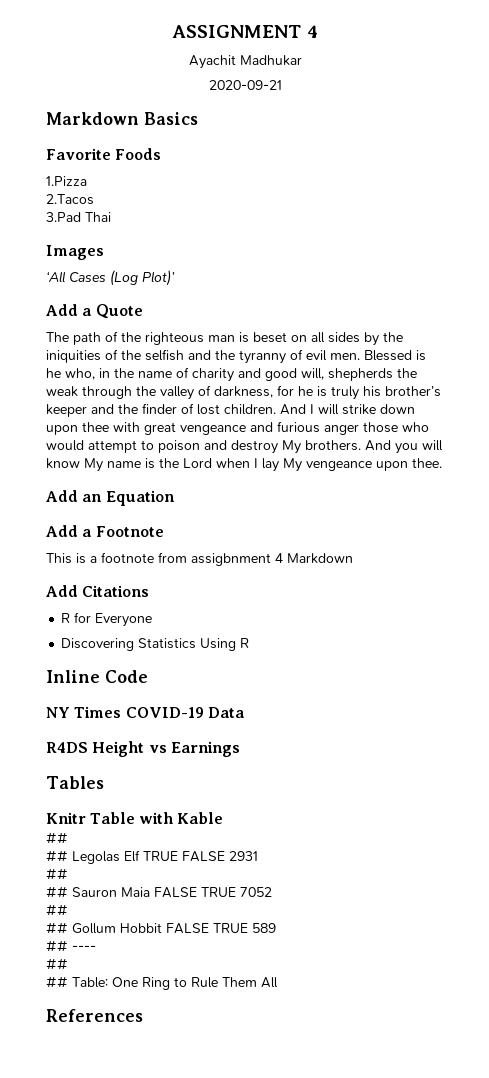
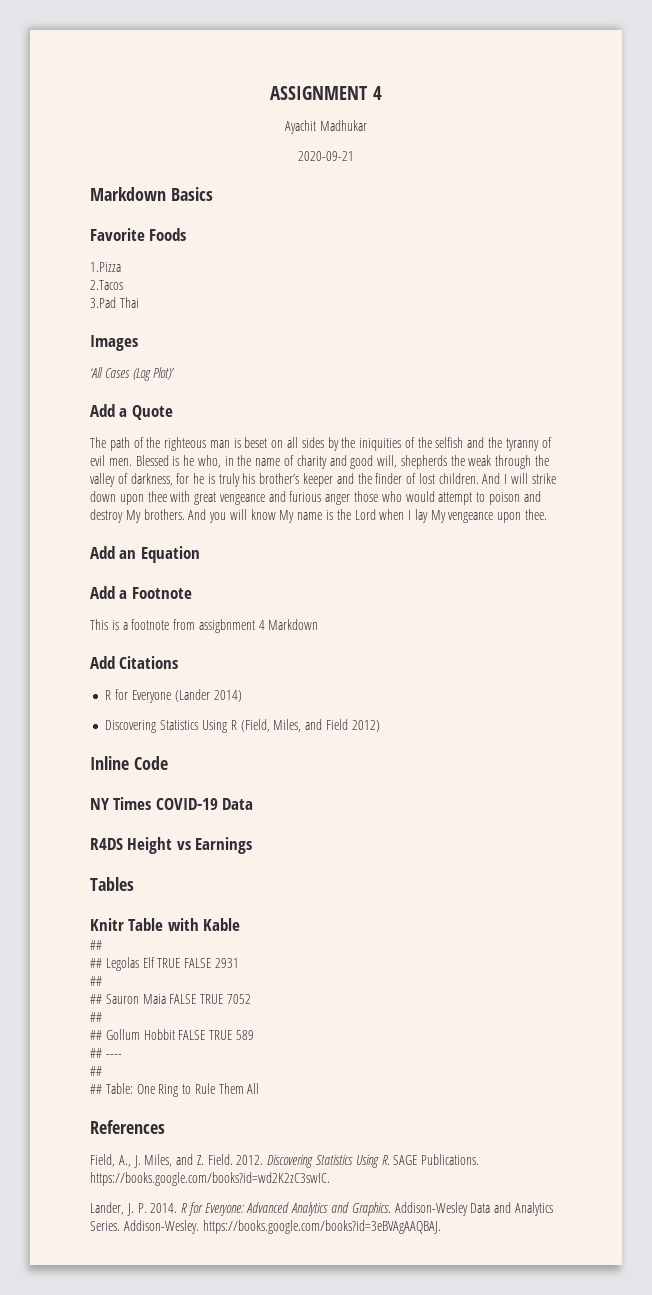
(153, 620) none -> [174,689,242,702] (Lander 2014)
(250, 643) none -> [240,719,380,732] (Field, Miles, and Field 2012)
(143, 1015) none -> [90,1154,480,1168] [90,1172,330,1186] [90,1202,553,1216] [90,1220,441,1234] // Field, A., J. Miles, and Z. Field. 2012. Discovering Statistics Using R. SAGE Publications. https://books.google.com/books?id=wd2K2zC3swIC. // Lander, J. P. 2014. R for Everyone: Advanced Analytics and Graphics. Addison-Wesley Data and Analytics Series. Addison-Wesley. https://books.google.com/books?id=3eBVAgAAQBAJ.

